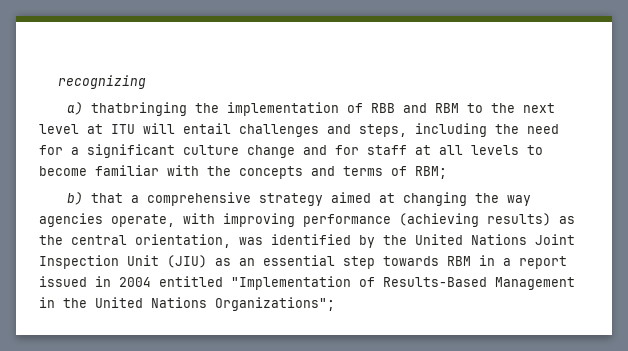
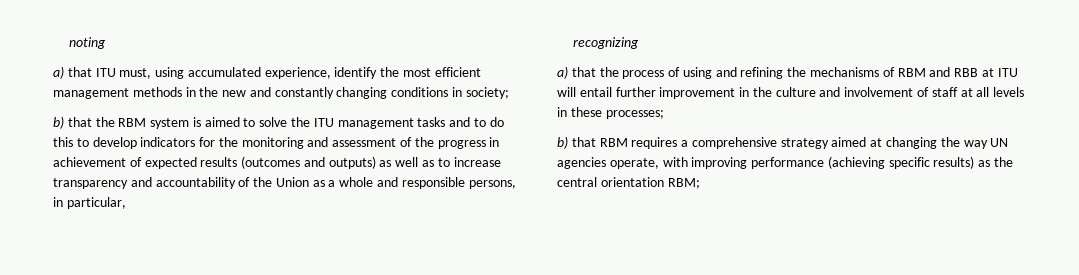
[58,75,147,89] [67,102,556,116] [39,123,559,137] [39,144,543,158] [39,165,447,179] [67,192,124,205] recognizing // a) thatbringing the implementation of RBB and RBM to the next level at ITU will entail challenges and steps, including the need for a significant culture change and for staff at all levels to become familiar with the concepts and terms of RBM; // b) that -> [69,37,107,49] [53,66,481,79] [53,87,509,99] [53,116,504,129] [53,137,500,149] [53,156,501,169] [53,177,516,189] [53,197,126,209] [573,37,640,49] [557,66,1018,79] [557,87,1025,99] [557,107,664,119] [557,136,678,149] noting // a) that ITU must, using accumulated experience, identify the most efficient management methods in the new and constantly changing conditions in society; // b) that the RBM system is aimed to solve the ITU management tasks and to do this to develop indicators for the monitoring and assessment of the progress in achievement of expected results (outcomes and outputs) as well as to increase transparency and accountability of the Union as a whole and responsible persons, in particular, // recognizing // a) that the process of using and refining the mechanisms of RBM and RBB at ITU will entail further improvement in the culture and involvement of staff at all levels in these processes; // b) that RBM requires
(532, 200) none -> [990,138,1009,147] UN
(479, 220) none -> [888,157,930,169] specific
[135,234,575,248] [39,255,567,269] [39,276,575,290] [39,297,335,311] orientation, was identified by the United Nations Joint Inspection Unit (JIU) as an essential step towards RBM in a report issued in 2004 entitled "Implementation of Results-Based Management in the United Nations Organizations"; -> [600,177,700,189] orientation RBM;

